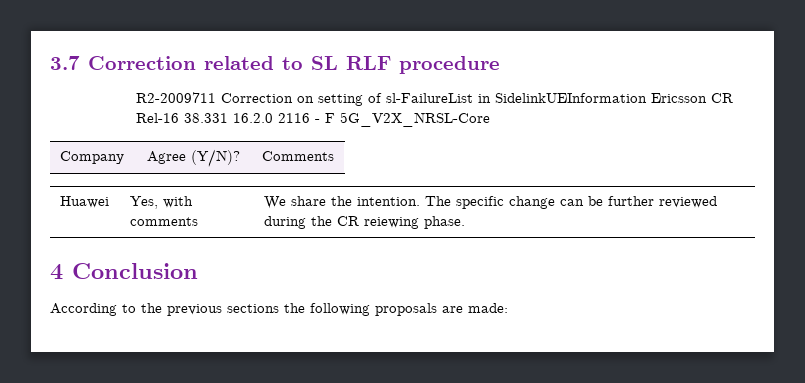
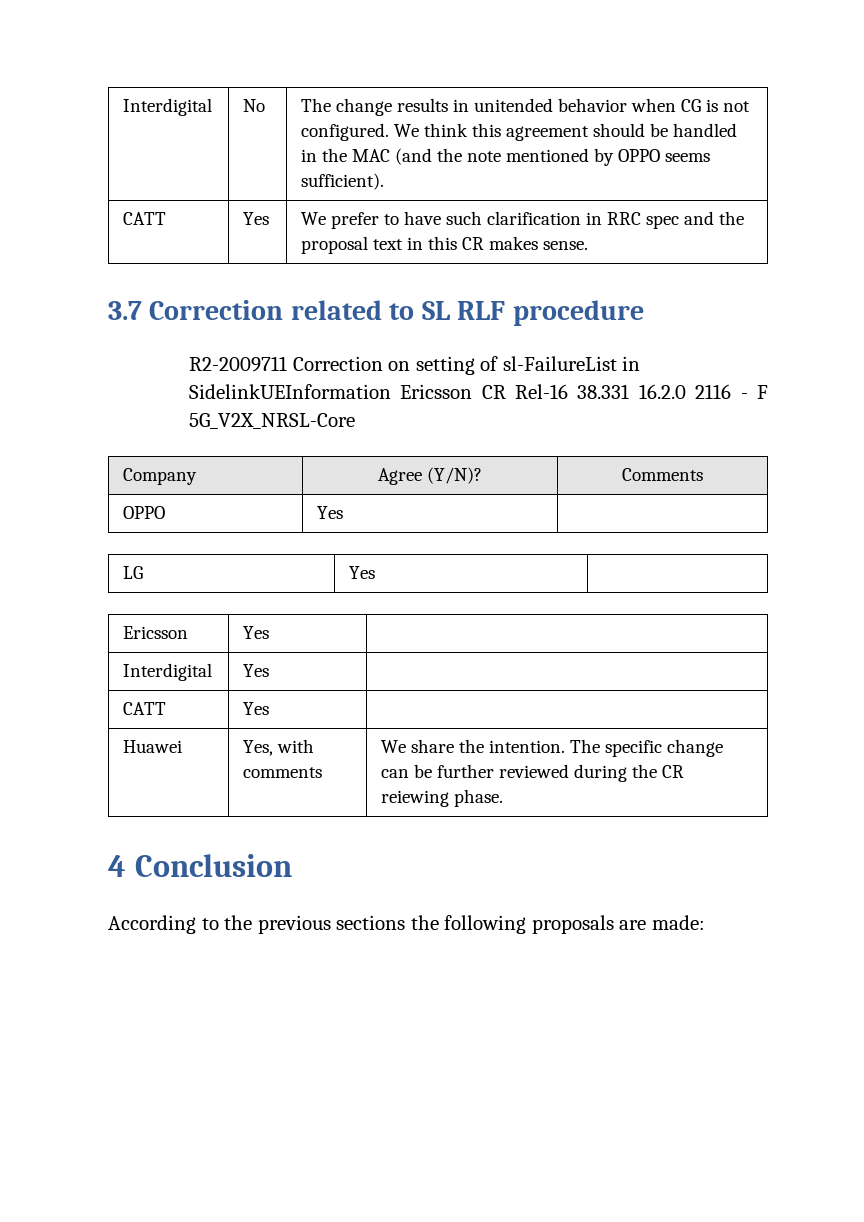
(50, 63) none -> [123,98,213,116] [243,99,266,112] [301,98,751,116] [301,123,738,141] [301,148,711,166] [301,173,385,190] [123,212,167,225] [243,212,270,225] [301,211,745,229] [301,236,589,254] Interdigital | No | The change results in unitended behavior when CG is not configured. We think this agreement should be handled in the MAC (and the note mentioned by OPPO seems sufficient). // CATT | Yes | We prefer to have such clarification in RRC spec and the proposal text in this CR makes sense. //
(334, 156) none -> [123,506,166,519] [317,506,344,519] [123,566,144,579] [349,566,376,579] [123,626,189,639] [243,626,270,639] [123,663,213,681] [243,664,270,677] [123,702,167,715] [243,702,270,715] // OPPO | Yes | // LG | Yes | // Ericsson | Yes | // Interdigital | Yes | // CATT | Yes |

